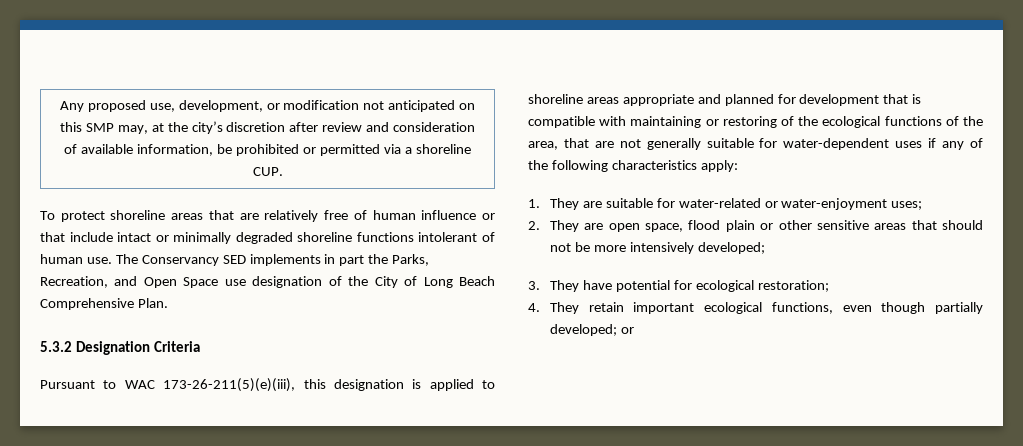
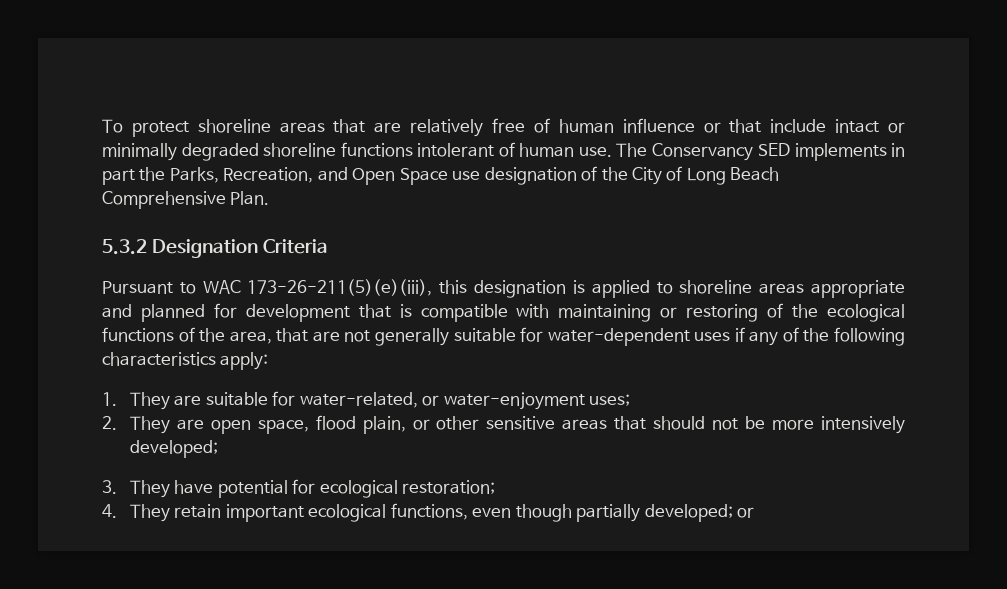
[59,100,476,112] [59,121,476,134] [64,144,471,156] [252,167,283,176] Any proposed use, development, or modification not anticipated on this SMP may, at the city’s discretion after review and consideration of available information, be prohibited or permitted via a shoreline CUP. // -> (102, 126) none
[678,198,761,208] water-related -> [299,392,418,408] water-related,
[725,220,755,232] plain -> [362,416,406,434] plain,

